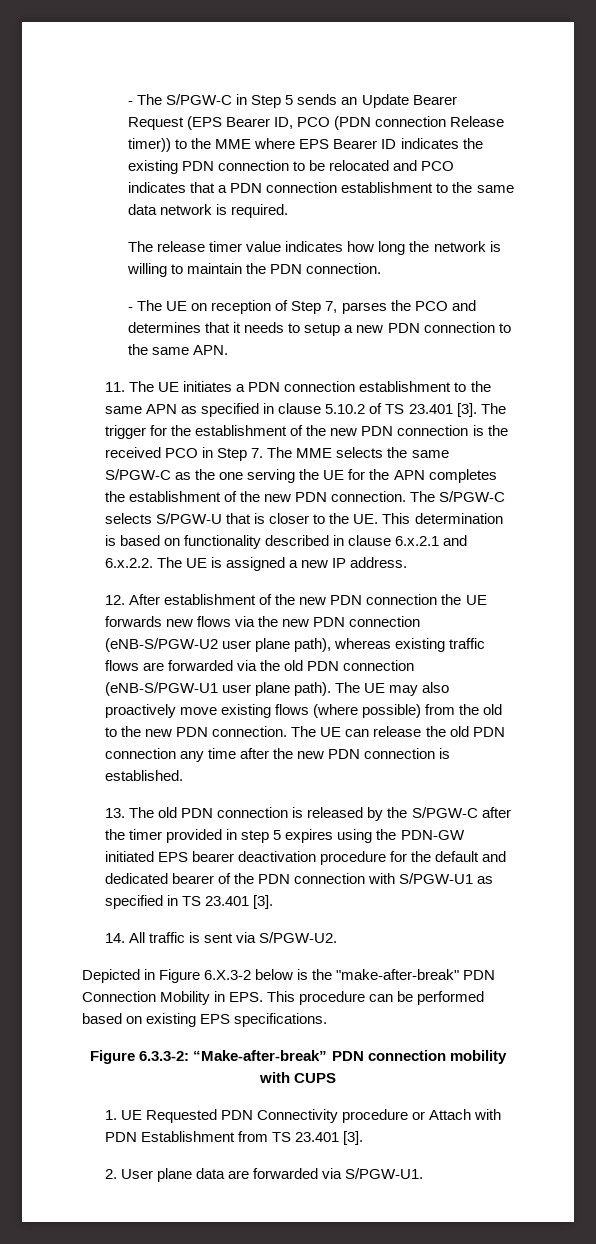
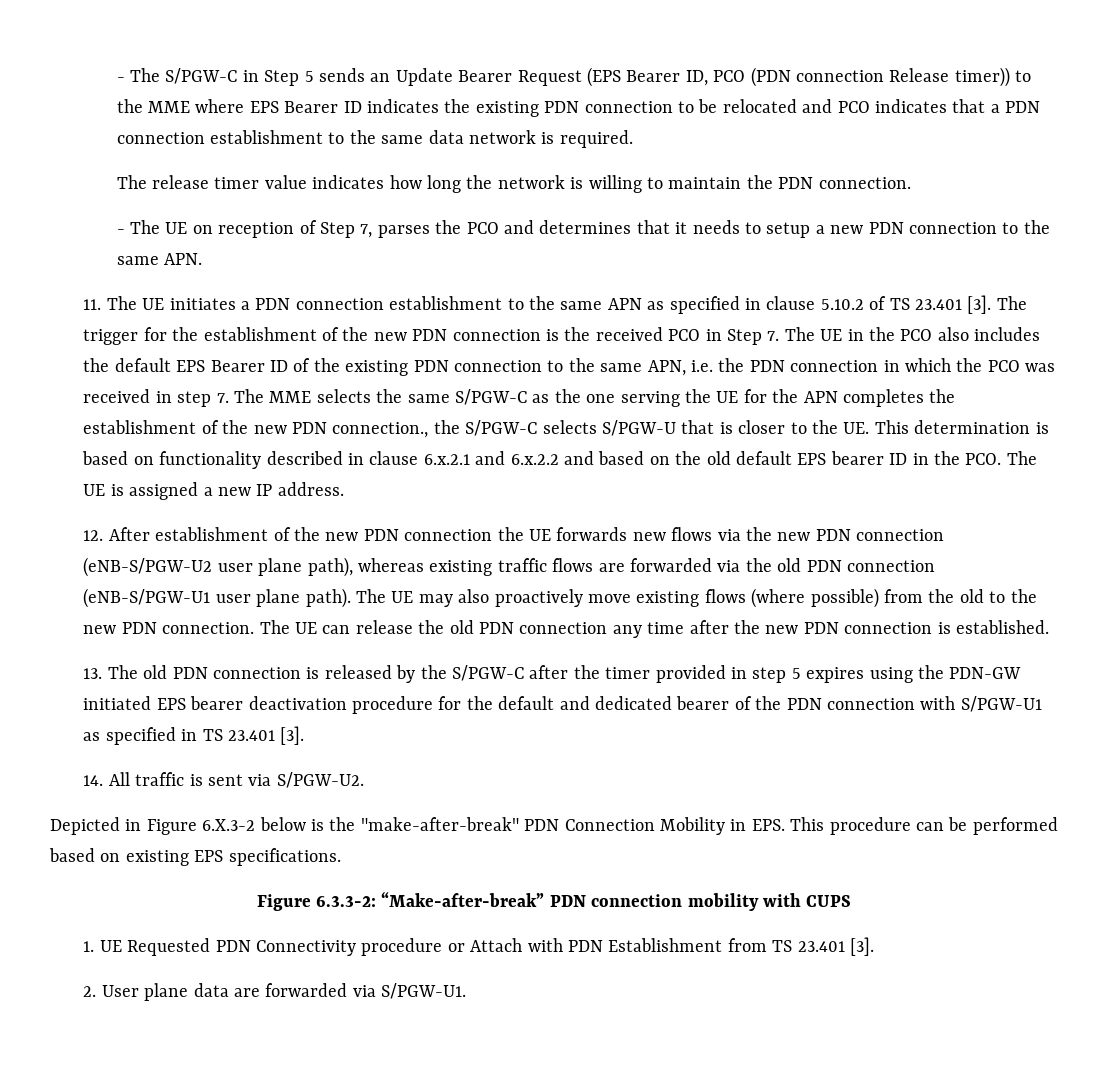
(293, 452) none -> [820,327,1041,341] [83,358,1056,376] [83,389,264,407] UE in the PCO also includes the default EPS Bearer ID of the existing PDN connection to the same APN, i.e. the PDN connection in which the PCO was received in step 7. The
[331,491,436,502] connection. The -> [332,420,460,438] connection., the
[105,558,154,568] 6.x.2.2. -> [510,451,1002,465] 6.x.2.2 and based on the old default EPS bearer ID in the PCO.

